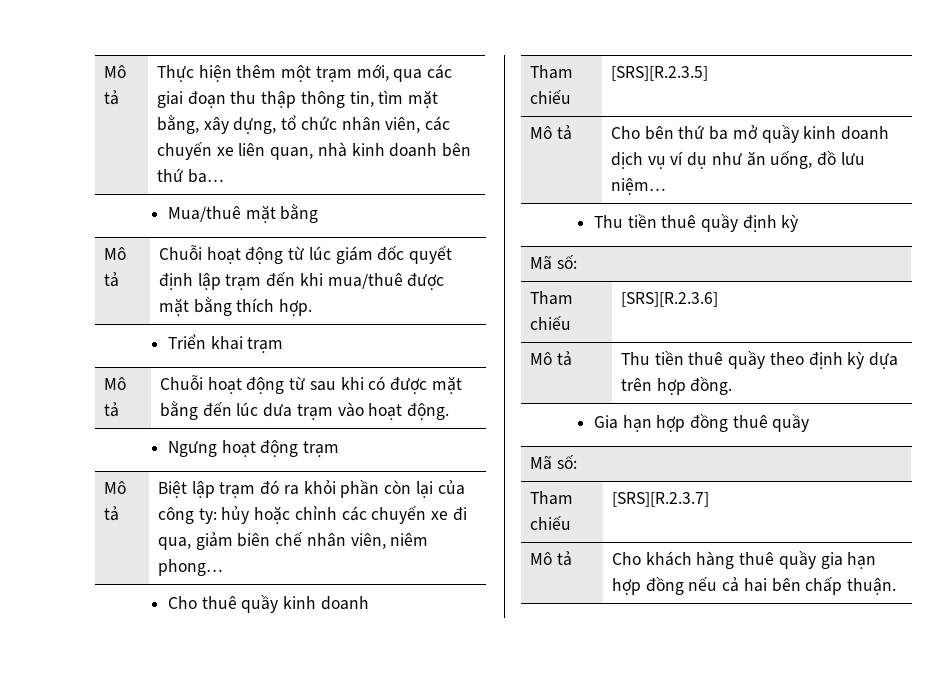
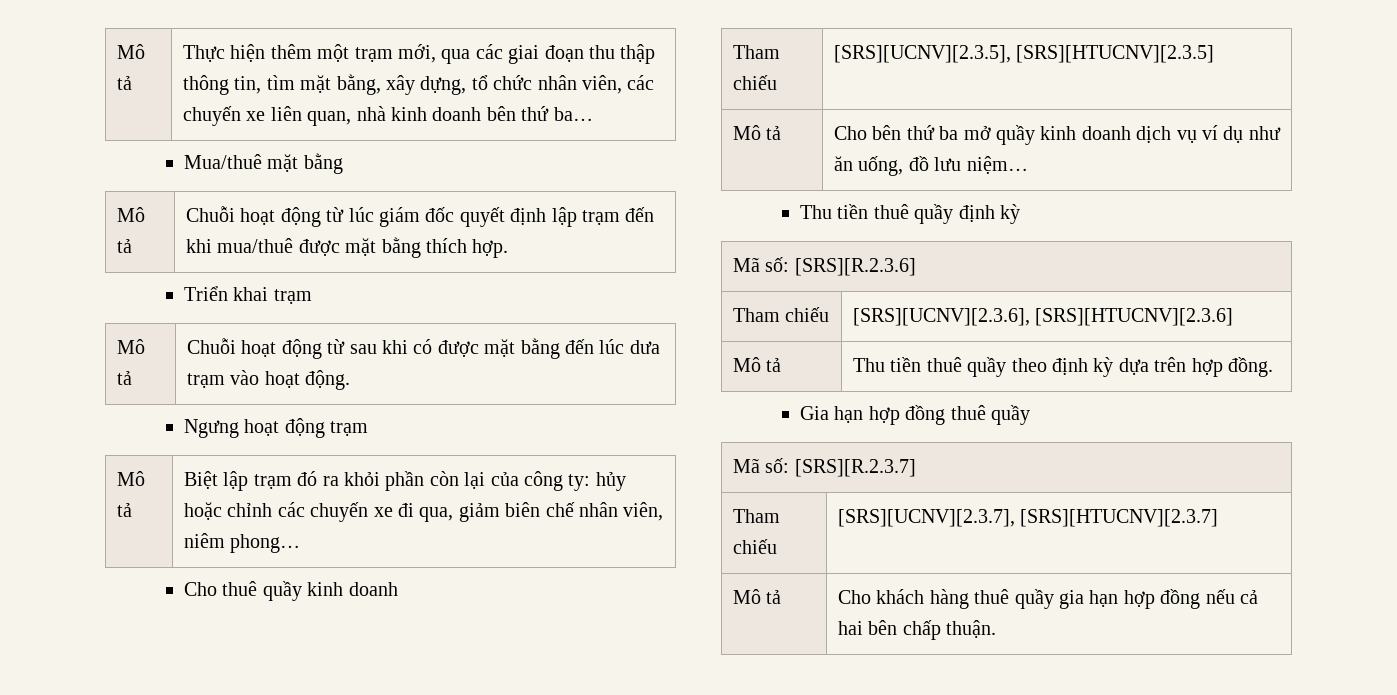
[611,66,709,81] [SRS][R.2.3.5] -> [833,45,1215,63] [SRS][UCNV][2.3.5], [SRS][HTUCNV][2.3.5]
[530,291,574,305] [530,316,572,330] [621,292,719,307] // Tham chiếu | [SRS][R.2.3.6] -> [794,258,916,276] [732,307,830,322] [852,308,1234,326] [SRS][R.2.3.6] // Tham chiếu | [SRS][UCNV][2.3.6], [SRS][HTUCNV][2.3.6]
[530,491,574,505] [530,516,572,530] [612,492,710,507] // Tham chiếu | [SRS][R.2.3.7] -> [794,459,916,477] [732,509,780,523] [732,539,777,554] [837,509,1219,527] [SRS][R.2.3.7] // Tham chiếu | [SRS][UCNV][2.3.7], [SRS][HTUCNV][2.3.7]

